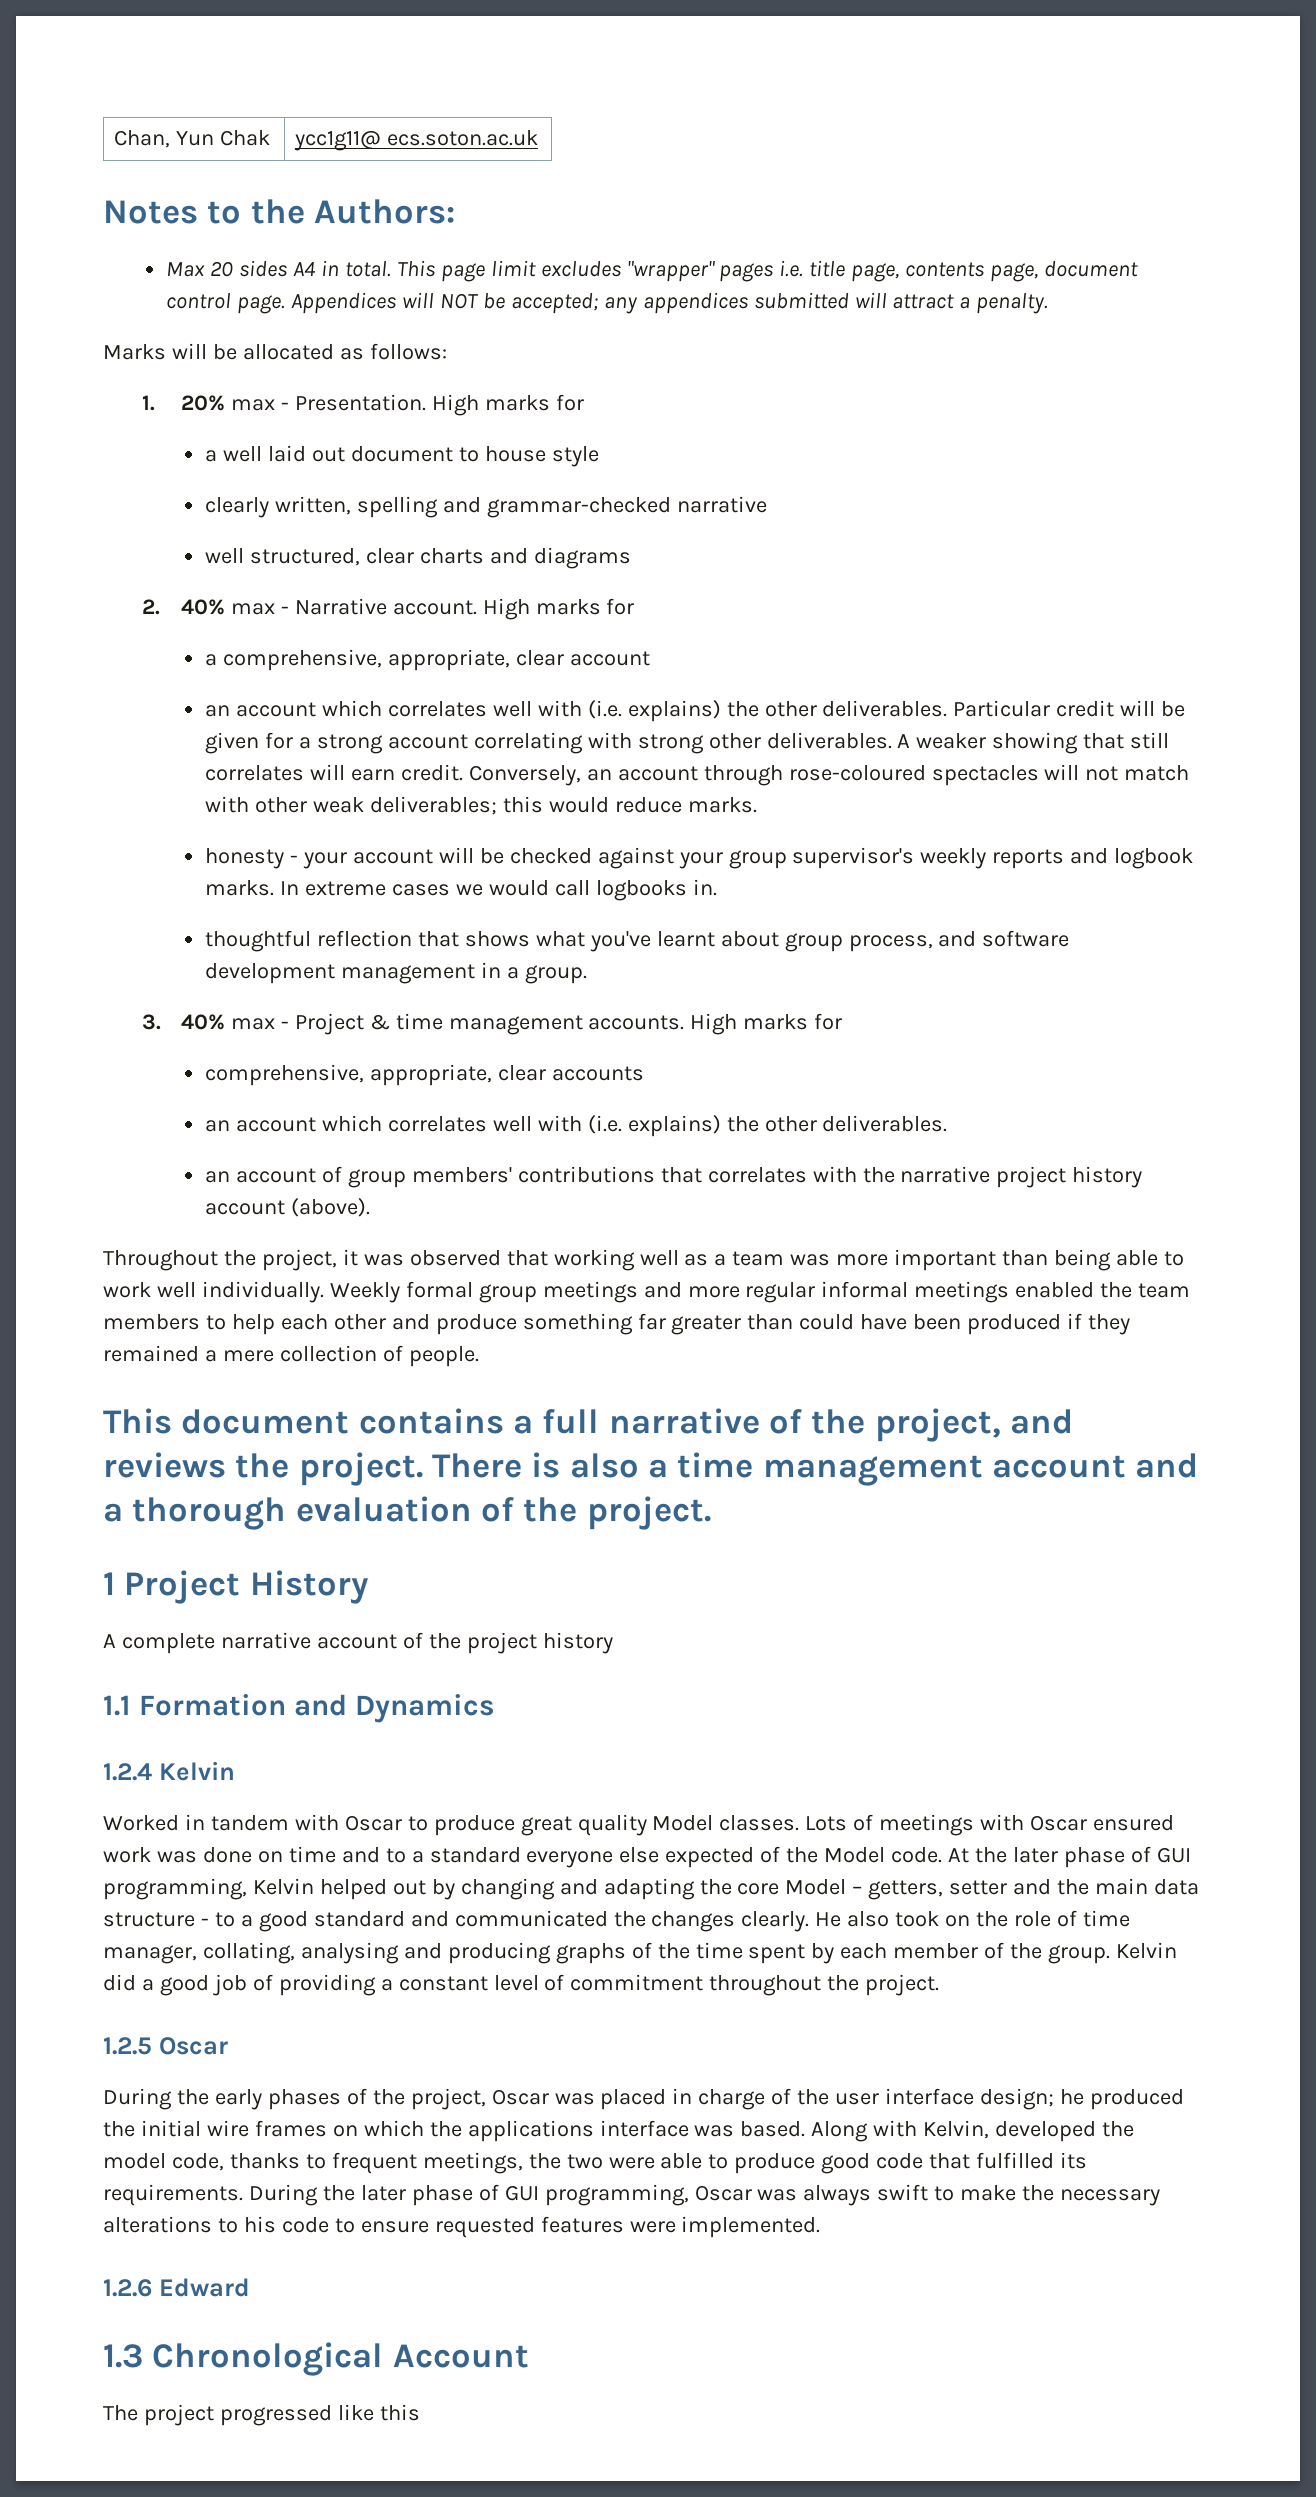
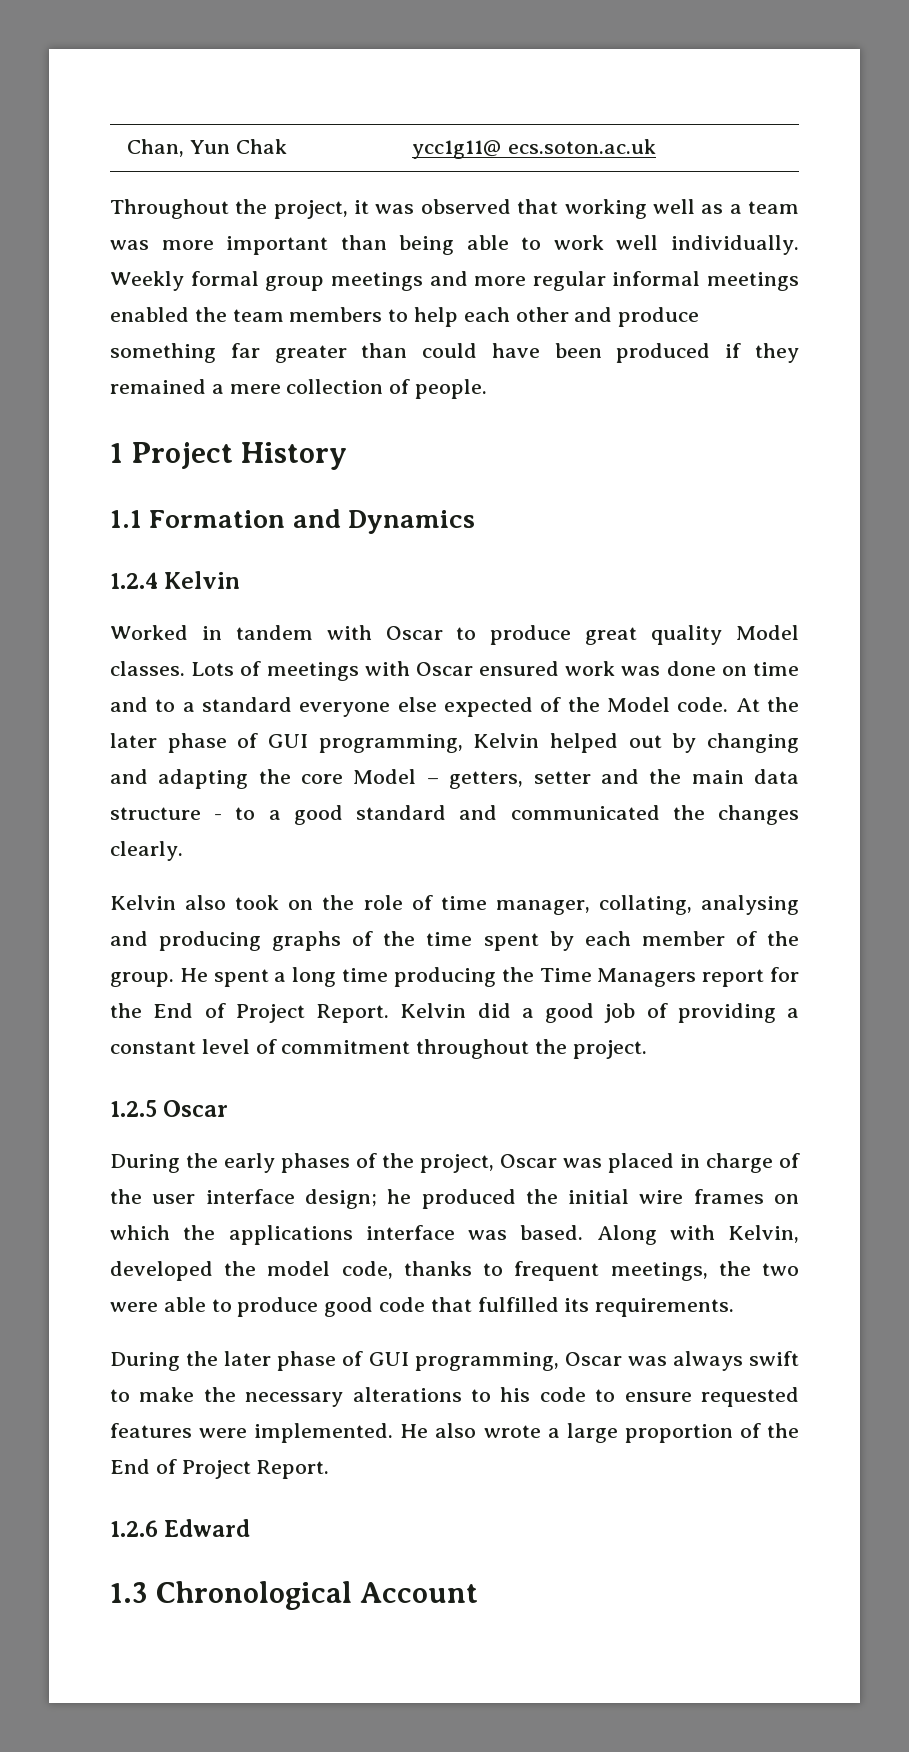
[103,199,455,224] [166,260,1139,282] [166,292,1049,314] [103,343,447,360] [141,394,584,416] [205,445,599,467] [205,496,767,518] [205,547,631,569] [141,598,635,620] [205,649,650,671] [205,700,1186,722] [205,732,1170,754] [205,764,1190,786] [205,796,757,815] [205,847,1194,869] [205,879,717,901] [205,930,1070,952] [205,962,587,984] [141,1013,843,1035] [205,1064,644,1086] [205,1115,948,1137] [205,1166,1143,1188] [205,1198,371,1217] // Notes to the Authors: // Max 20 sides A4 in total. This page limit excludes "wrapper" pages i.e. title page, contents page, document control page. Appendices will NOT be accepted; any appendices submitted will attract a penalty. // Marks will be allocated as follows: // 1. 20% max - Presentation. High marks for // a well laid out document to house style // clearly written, spelling and grammar-checked narrative // well structured, clear charts and diagrams // 2. 40% max - Narrative account. High marks for // a comprehensive, appropriate, clear account // an account which correlates well with (i.e. explains) the other deliverables. Particular credit will be given for a strong account correlating with strong other deliverables. A weaker showing that still correlates will earn credit. Conversely, an account through rose-coloured spectacles will not match with other weak deliverables; this would reduce marks. // honesty - your account will be checked against your group supervisor's weekly reports and logbook marks. In extreme cases we would call logbooks in. // thoughtful reflection that shows what you've learnt about group process, and software development management in a group. // 3. 40% max - Project & time management accounts. High marks for // comprehensive, appropriate, clear accounts // an account which correlates well with (i.e. explains) the other deliverables. // an account of group members' contributions that correlates with the narrative project history account (above). -> (656, 146) none
[103,1408,1073,1442] [103,1452,1199,1486] [103,1496,711,1530] [103,1570,368,1604] [103,1632,613,1654] This document contains a full narrative of the project, and reviews the project. There is also a time management account and a thorough evaluation of the project. // 1 Project History // A complete narrative account of the project history -> [110,442,348,470] 1 Project History
[815,1912,842,1927] He -> [110,895,176,910] // Kelvin
(1111, 1954) none -> [179,967,799,987] [110,1003,389,1023] He spent a long time producing the Time Managers report for the End of Project Report.
(243, 2195) none -> (735, 1307) //
(821, 2227) none -> [400,1423,800,1443] [110,1459,330,1479] He also wrote a large proportion of the End of Project Report.
[103,2404,420,2426] // The project progressed like this -> (479, 1592) none

